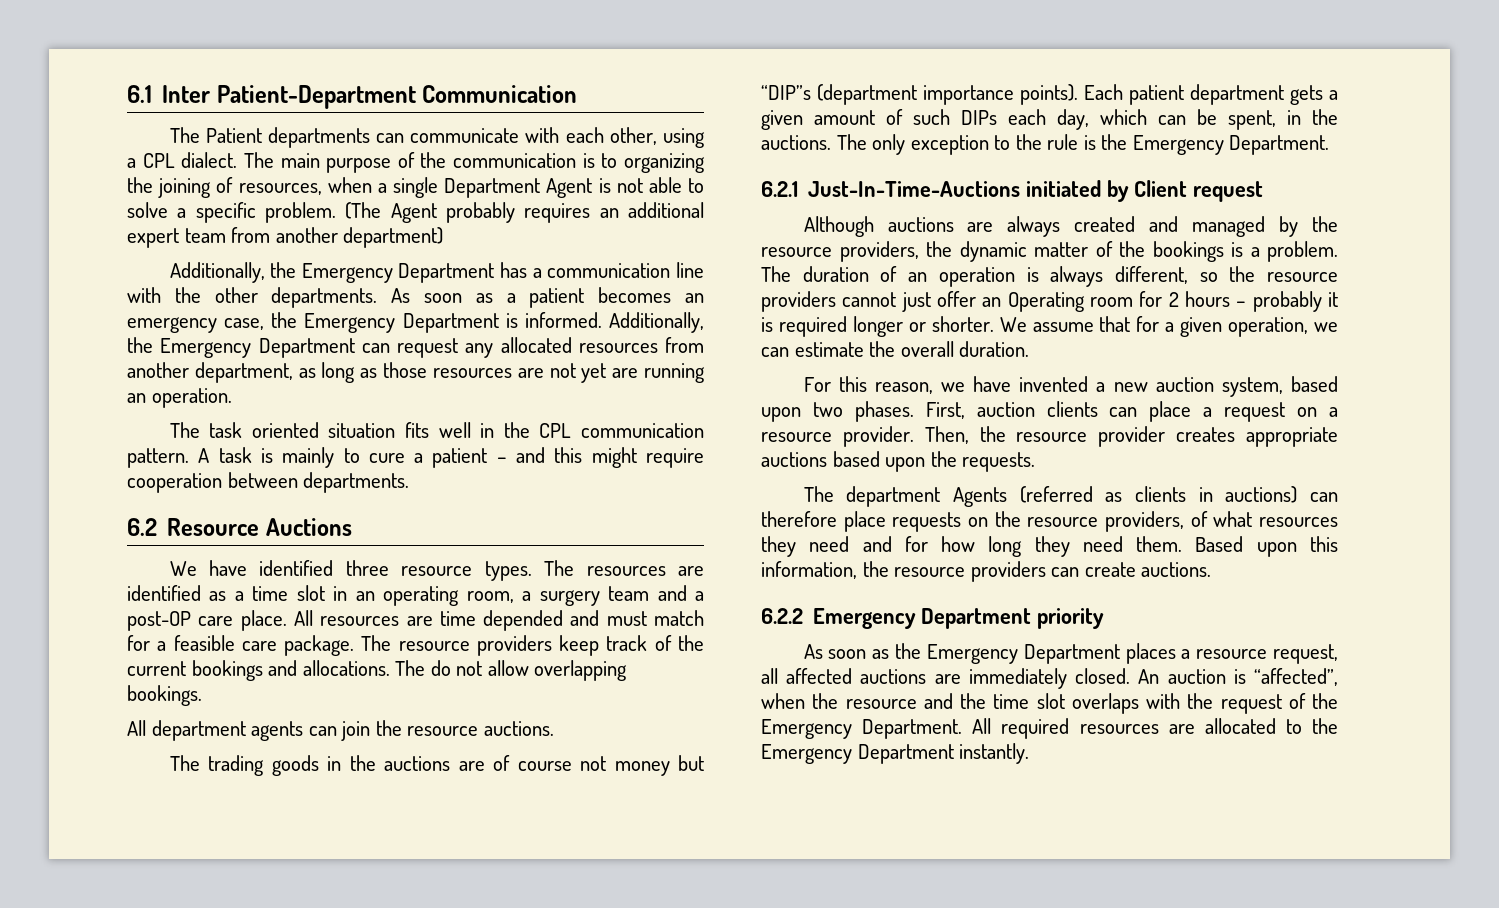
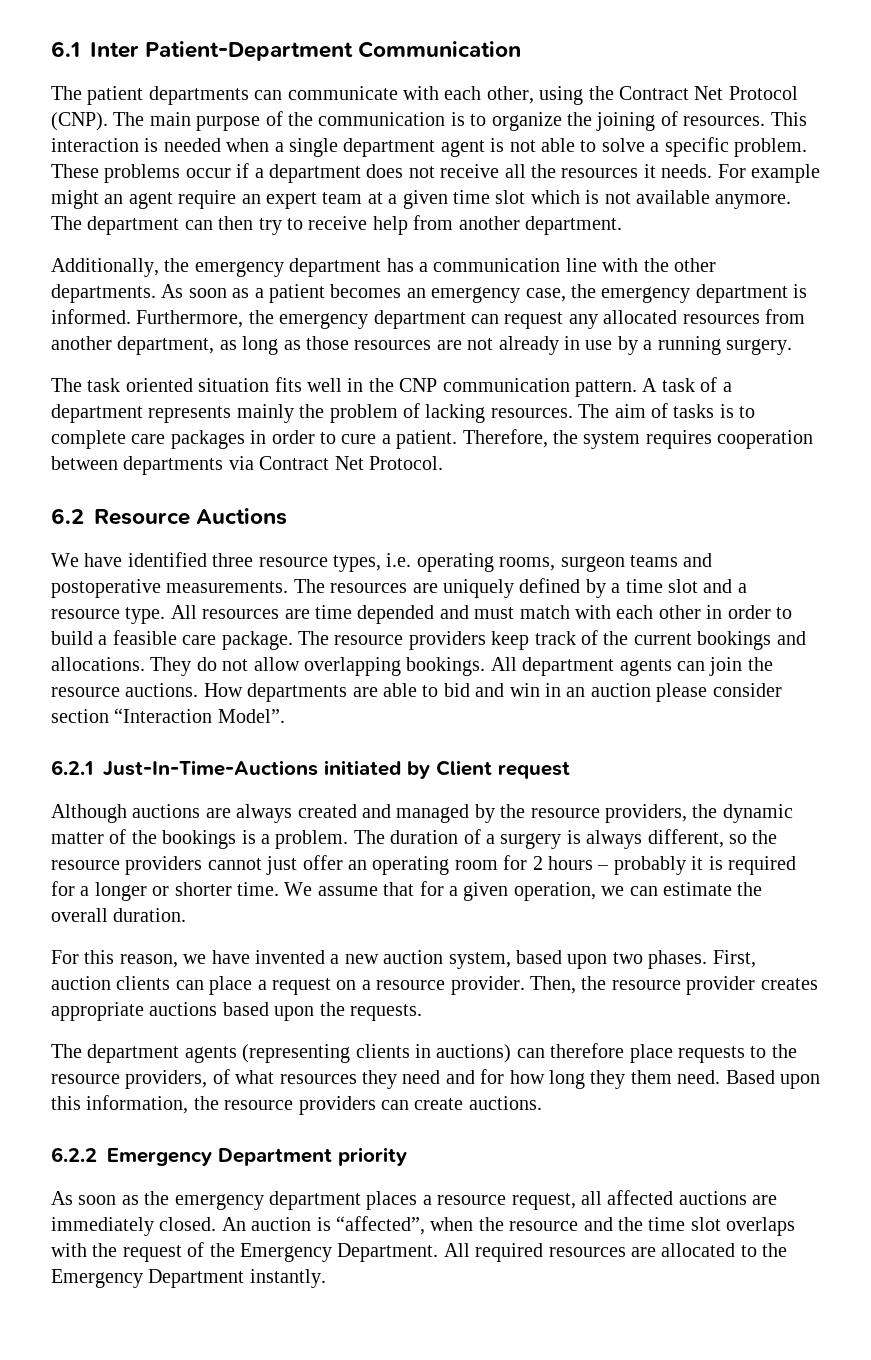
[205,128,262,143] Patient -> [87,86,144,105] patient
[127,152,238,168] a CPL dialect. -> [588,86,798,100] [51,112,108,131] the Contract Net Protocol (CNP).
[624,153,705,173] organizing -> [491,112,562,131] organize
[238,183,322,195] resources, -> [683,112,807,126] [51,138,221,152] resources. This interaction is needed
[444,178,593,198] Department Agent -> [343,138,485,157] department agent
[345,202,704,223] [127,227,444,248] [169,262,495,283] (The Agent probably requires an additional expert team from another department) // Additionally, the Emergency Department -> [51,163,820,183] [51,190,792,209] [51,215,622,235] [51,258,382,277] These problems occur if a department does not receive all the resources it needs. For example might an agent require an expert team at a given time slot which is not available anymore. The department can then try to receive help from another department. // Additionally, the emergency department
[304,312,705,333] [127,337,355,358] Emergency Department is informed. Additionally, the Emergency Department -> [601,284,808,303] [51,309,466,329] emergency department is informed. Furthermore, the emergency department
[581,363,705,383] [127,388,232,408] yet are running an operation. -> [498,336,792,355] already in use by a running surgery.
[539,423,572,438] CPL -> [399,378,438,392] CNP
[260,447,705,468] [127,472,410,493] is mainly to cure a patient – and this might require cooperation between departments. -> [700,377,732,392] [51,403,756,423] [51,429,814,449] [51,456,443,475] of a department represents mainly the problem of lacking resources. The aim of tasks is to complete care packages in order to cure a patient. Therefore, the system requires cooperation between departments via Contract Net Protocol.
[484,560,704,581] [127,585,704,606] [127,610,287,631] types. The resources are identified as a time slot in an operating room, a surgery team and a post-OP care place. -> [333,553,713,572] [51,578,747,598] [51,607,166,624] types, i.e. operating rooms, surgeon teams and postoperative measurements. The resources are uniquely defined by a time slot and a resource type.
[127,635,150,651] for -> [574,605,792,619] [51,631,93,645] with each other in order to build
[395,660,426,676] The -> [150,657,192,676] They
(202, 695) // -> (486, 666) none
[169,755,705,776] [761,84,1338,105] [761,109,1338,130] [761,134,1330,155] // The trading goods in the auctions are of course not money but “DIP”s (department importance points). Each patient department gets a given amount of such DIPs each day, which can be spent, in the auctions. The only exception to the rule is the Emergency Department. -> [203,683,782,702] [51,708,285,723] How departments are able to bid and win in an auction please consider section “Interaction Model”.
[908,267,1015,287] an operation -> [485,833,562,849] a surgery
[1007,292,1085,312] Operating -> [372,856,450,875] operating
[852,316,994,337] longer or shorter. -> [51,881,279,901] for a longer or shorter time.
[952,486,1123,507] Agents (referred as -> [184,1044,351,1063] agents (representing
[968,517,988,527] on -> [750,1046,767,1058] to
[1082,536,1183,552] need them. -> [630,1070,721,1084] them need.
[926,644,1120,664] Emergency Department -> [174,1191,361,1210] emergency department

